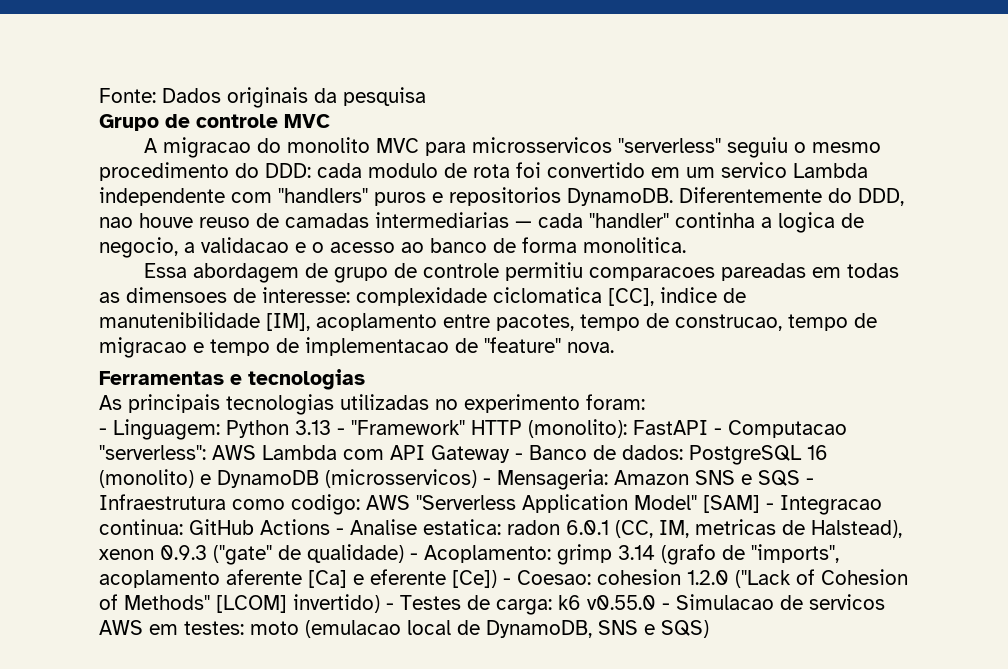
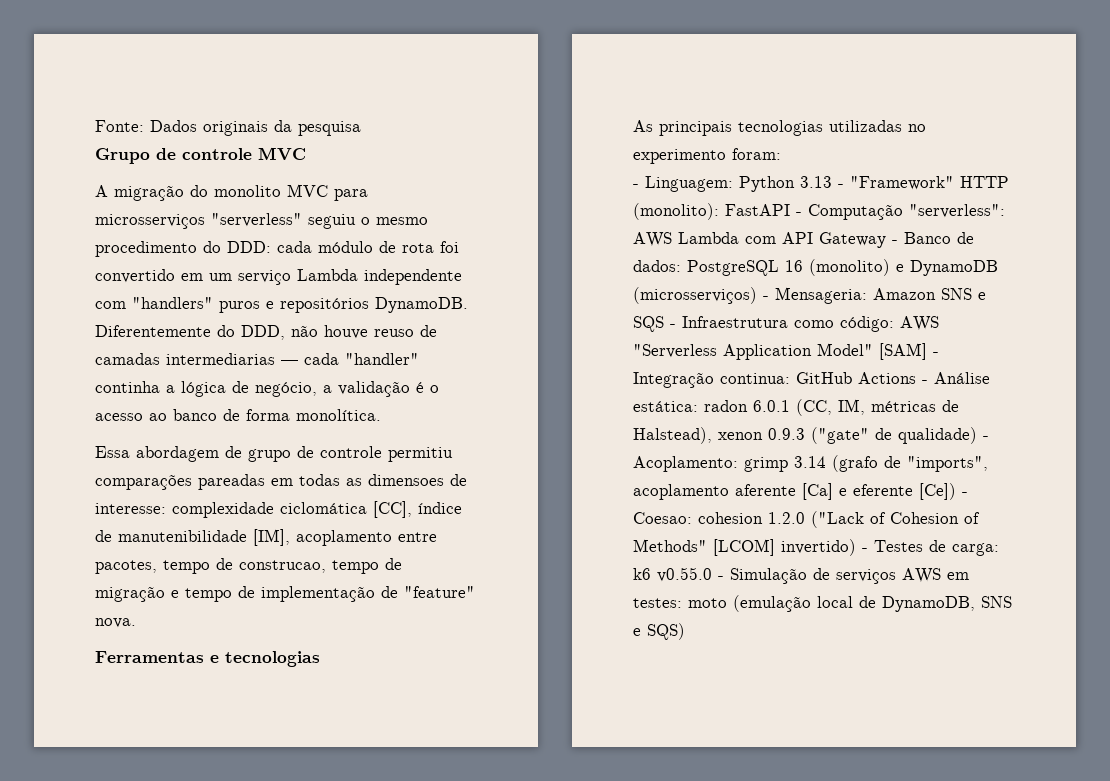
[163,137,252,158] migracao -> [114,185,184,201] migração
[472,137,613,153] microsservicos -> [95,214,205,229] microsserviços
[368,163,438,178] modulo -> [318,241,373,253] módulo
[721,162,787,178] servico -> [238,270,291,285] serviço
[449,187,561,206] repositorios -> [280,298,369,313] repositórios
[99,217,133,228] nao -> [291,325,318,337] não
[778,212,864,233] [99,237,306,258] logica de negocio, a validacao e -> [181,381,424,397] lógica de negócio, a validação é
[583,237,686,253] monolitica. -> [296,409,381,421] monolítica.
[589,267,716,281] comparacoes -> [95,474,192,490] comparações
[493,287,717,306] ciclomatica [CC], indice -> [280,501,462,518] ciclomática [CC], índice
[99,337,187,358] migracao -> [95,586,165,602] migração
[305,337,449,356] implementacao -> [261,586,375,602] implementação
[728,420,847,438] Computacao -> [808,204,903,220] Computação
[325,469,477,488] (microsservicos) -> [633,287,757,304] (microsserviços)
[291,494,360,515] codigo: -> [840,316,894,332] código:
[780,495,882,515] Integracao -> [633,372,714,388] Integração
[350,519,501,535] Analise estatica: -> [934,372,990,384] [633,401,698,412] Análise estática:
[695,519,776,535] metricas -> [871,401,936,412] métricas
[676,594,885,610] Simulacao de servicos -> [730,568,896,584] Simulação de serviços
[305,620,401,638] (emulacao -> [733,595,811,612] (emulação

